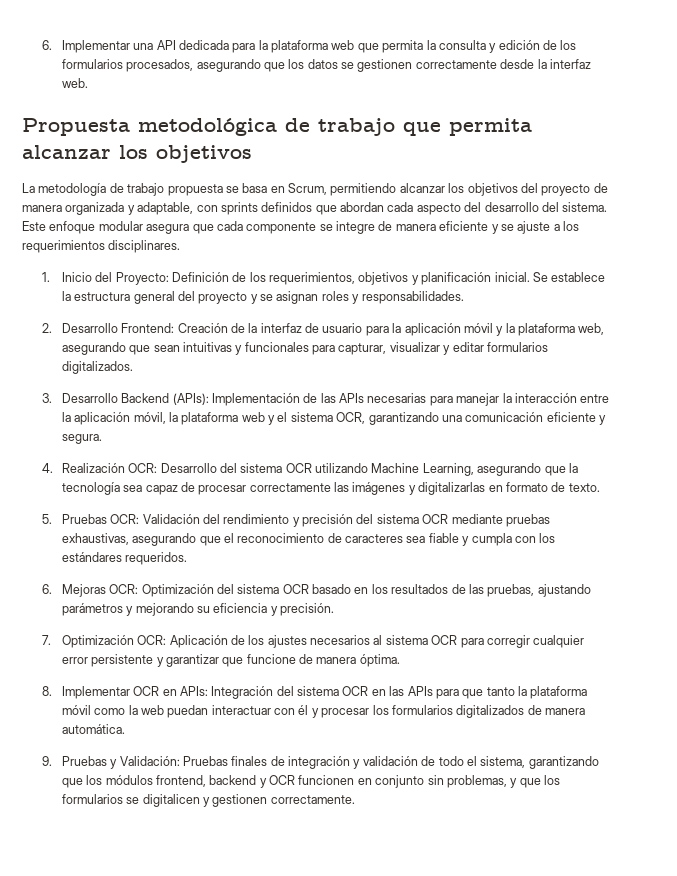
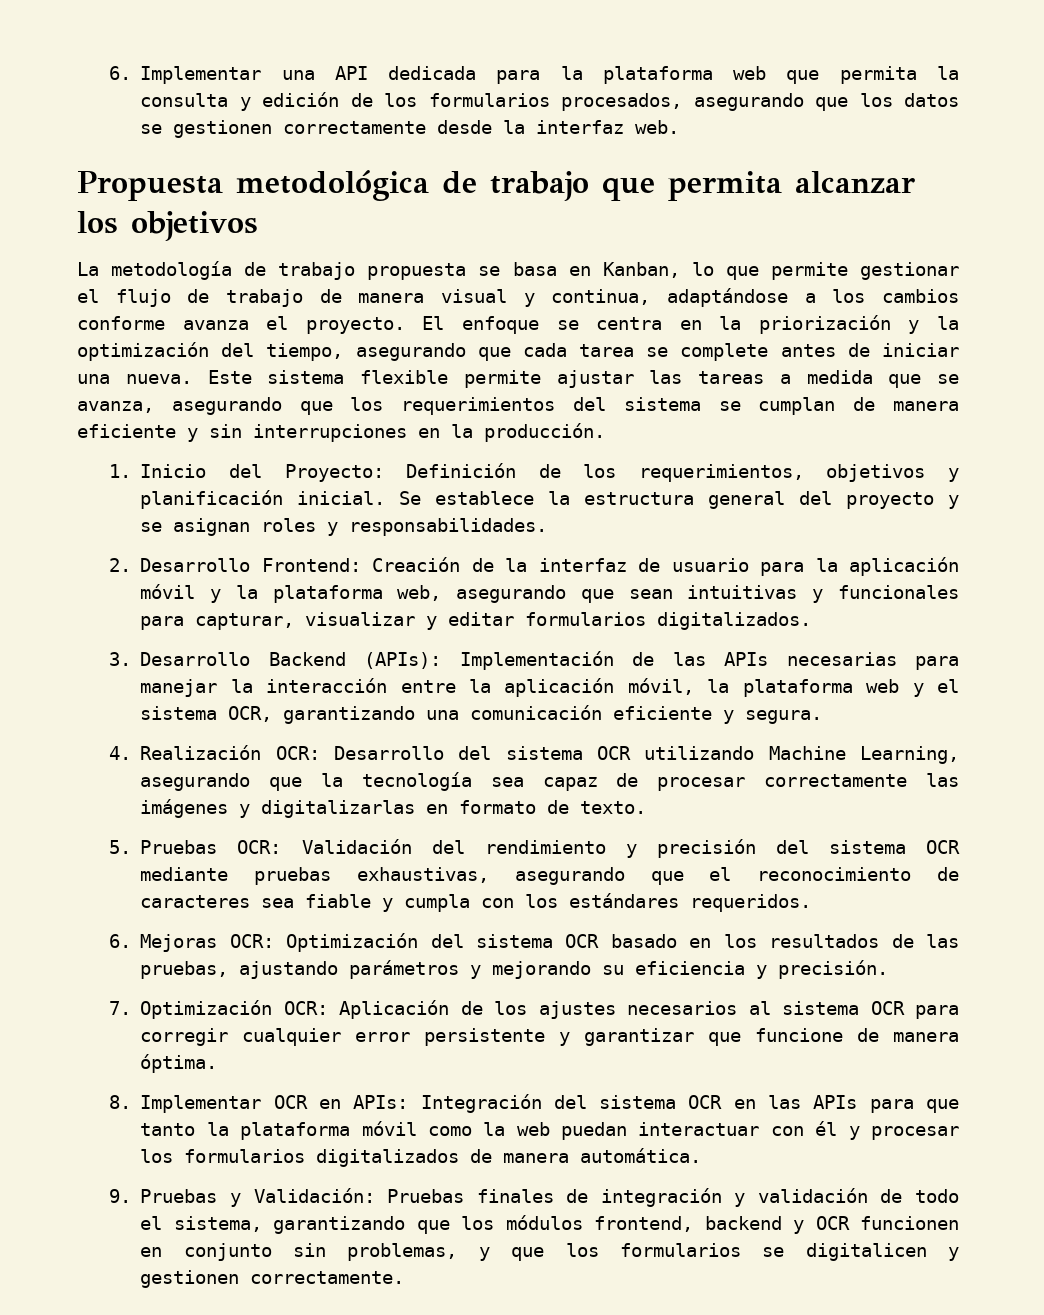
[288,183,608,196] [22,202,608,215] [22,221,579,234] [22,240,181,253] Scrum, permitiendo alcanzar los objetivos del proyecto de manera organizada y adaptable, con sprints definidos que abordan cada aspecto del desarrollo del sistema. Este enfoque modular asegura que cada componente se integre de manera eficiente y se ajuste a los requerimientos disciplinares. -> [602,262,960,280] [77,288,959,307] [77,315,960,334] [77,342,959,361] [77,370,959,388] [77,397,959,415] [77,423,605,442] Kanban, lo que permite gestionar el flujo de trabajo de manera visual y continua, adaptándose a los cambios conforme avanza el proyecto. El enfoque se centra en la priorización y la optimización del tiempo, asegurando que cada tarea se complete antes de iniciar una nueva. Este sistema flexible permite ajustar las tareas a medida que se avanza, asegurando que los requerimientos del sistema se cumplan de manera eficiente y sin interrupciones en la producción.

